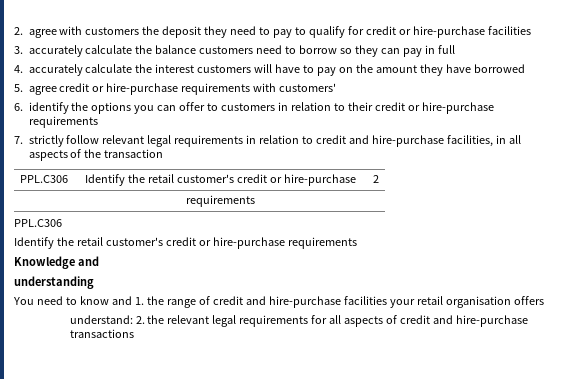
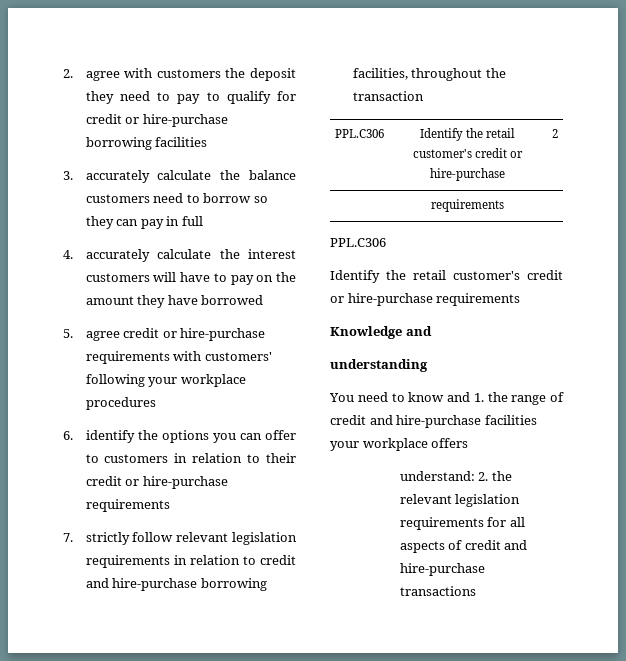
(486, 32) none -> [85,137,152,150] borrowing
(337, 87) none -> [85,374,246,387] [85,397,156,410] following your workplace procedures
[147,135,172,147] legal -> [232,532,297,545] legislation
[447,135,522,147] [28,149,82,161] facilities, in all aspects of -> [200,578,267,591] [352,68,483,81] borrowing facilities, throughout
[416,296,511,308] retail organisation -> [362,438,428,451] workplace
[212,315,237,327] legal -> [455,494,521,507] legislation

